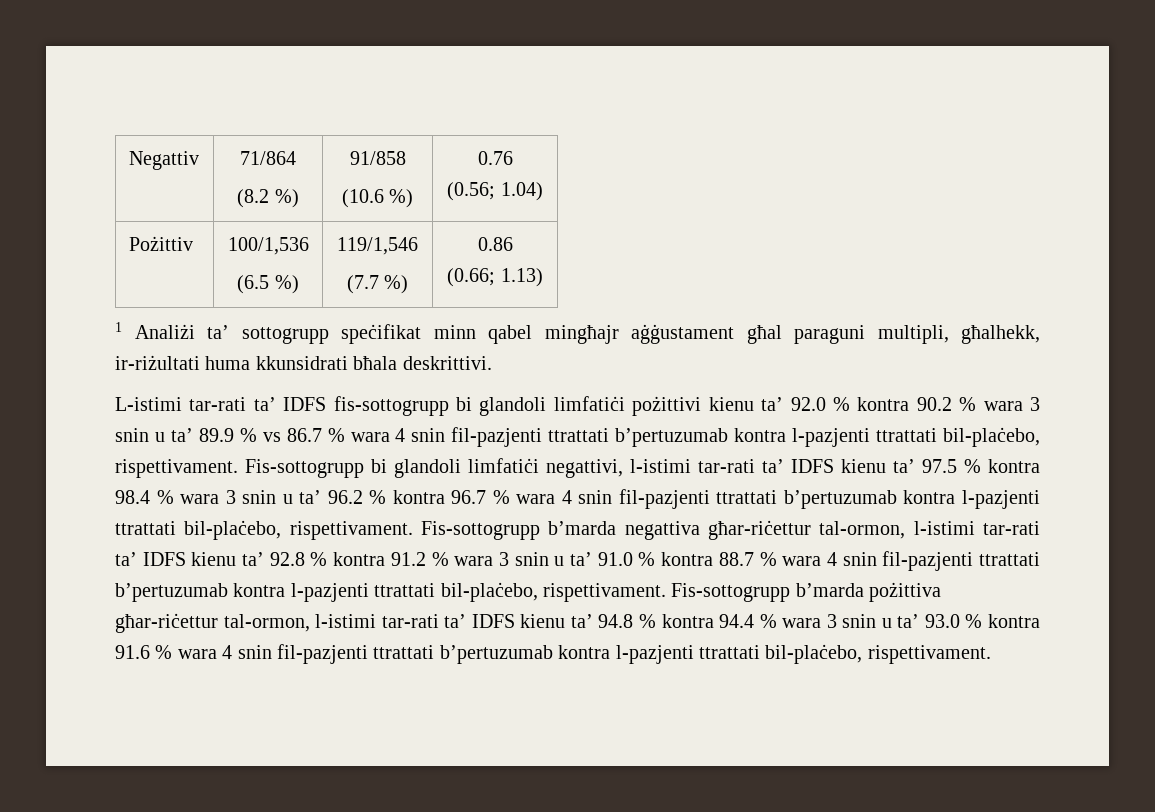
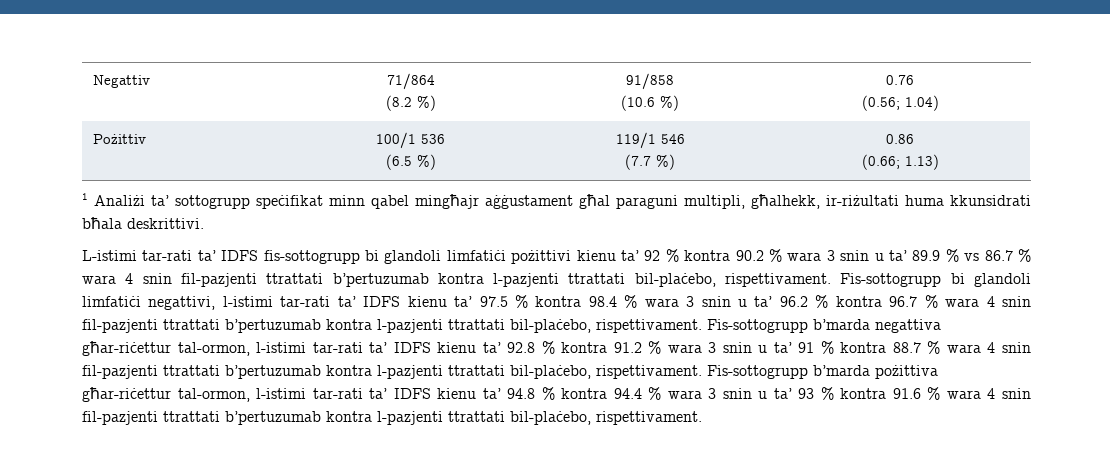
[227,237,309,255] 100/1,536 -> [376,132,445,149] 100/1 536
[337,237,418,255] 119/1,546 -> [615,132,685,149] 119/1 546
[790,397,826,411] 92.0 -> [644,250,661,261] 92
[597,552,633,566] 91.0 -> [798,342,815,353] 91
[924,614,960,628] 93.0 -> [798,388,815,399] 93

